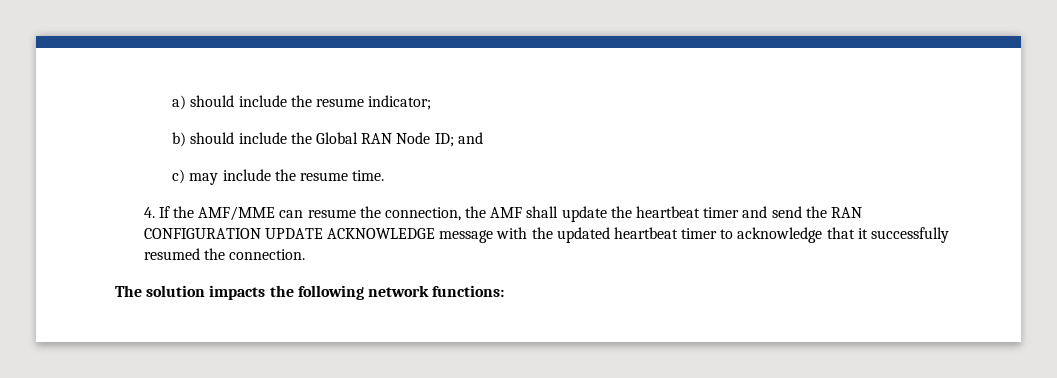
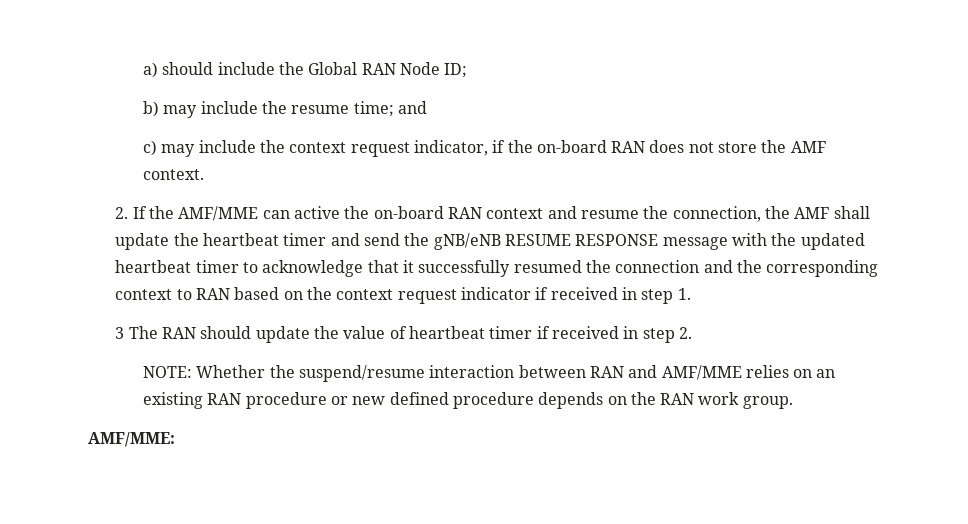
[315,95,432,110] [172,132,454,147] resume indicator; // b) should include the Global RAN Node ID; -> [308,62,468,78] [142,101,394,118] Global RAN Node ID; // b) may include the resume time;
[299,170,385,181] [143,206,304,221] resume time. // 4. If the AMF/MME can -> [289,140,826,157] [142,169,204,180] [115,206,577,221] context request indicator, if the on-board RAN does not store the AMF context. // 2. If the AMF/MME can active the on-board RAN context and
[830,207,862,218] [143,228,435,239] RAN CONFIGURATION UPDATE ACKNOWLEDGE -> [433,233,659,250] gNB/eNB RESUME RESPONSE
[228,249,305,260] [115,285,505,300] connection. // The solution impacts the following network functions: -> [615,260,879,277] [115,287,691,304] [115,326,692,343] [142,365,836,382] [142,392,793,409] [88,432,175,447] connection and the corresponding context to RAN based on the context request indicator if received in step 1. // 3 The RAN should update the value of heartbeat timer if received in step 2. // NOTE: Whether the suspend/resume interaction between RAN and AMF/MME relies on an existing RAN procedure or new defined procedure depends on the RAN work group. // AMF/MME:

